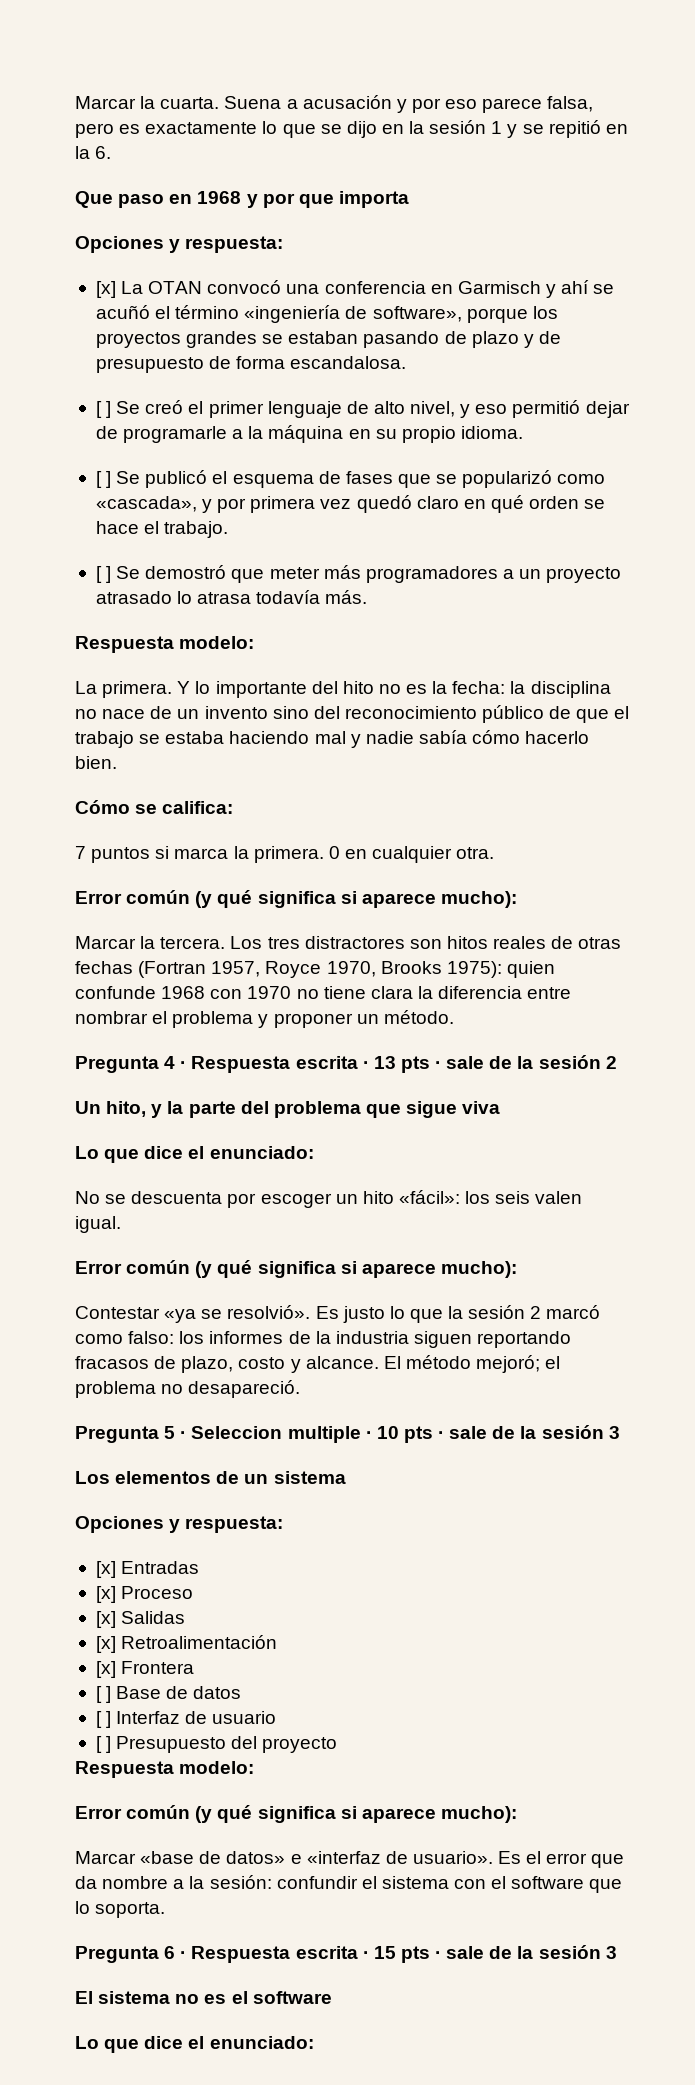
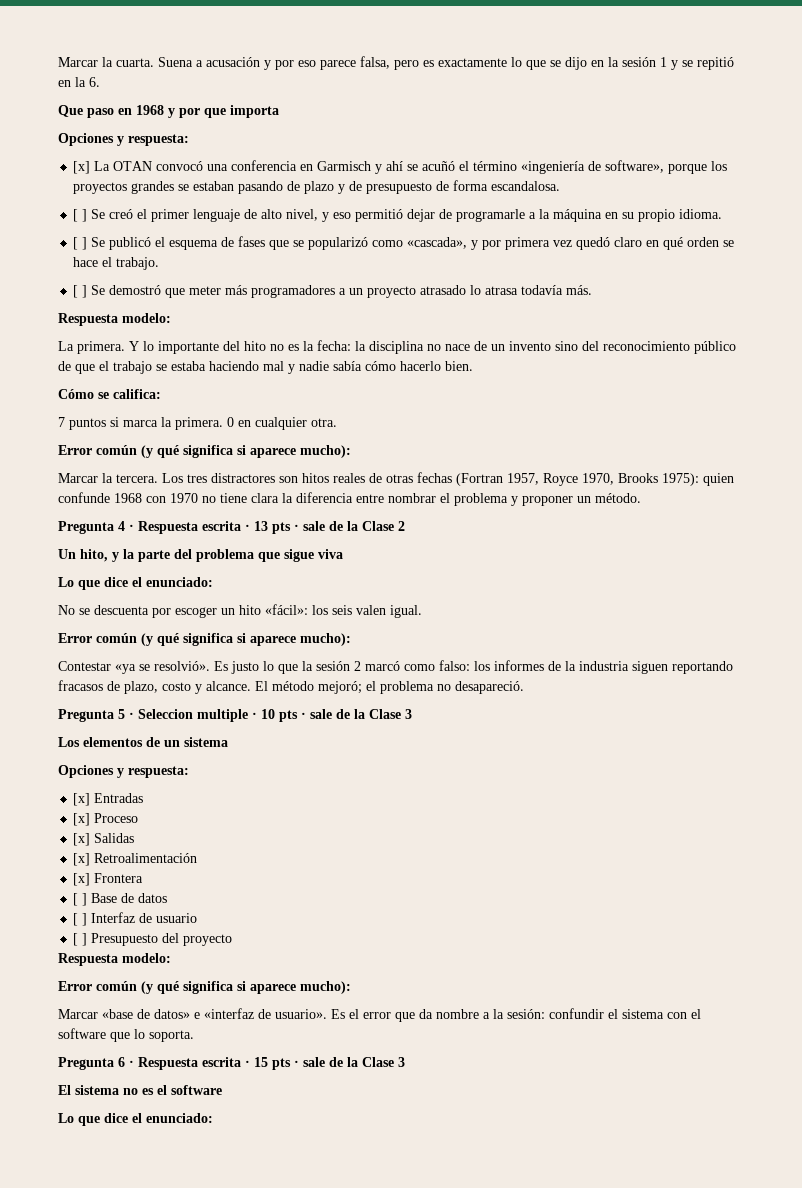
[538,1055,601,1069] sesión -> [362,521,394,531] Clase
[541,1425,604,1439] sesión -> [369,709,401,719] Clase
[538,1945,601,1959] sesión -> [362,1057,394,1067] Clase

